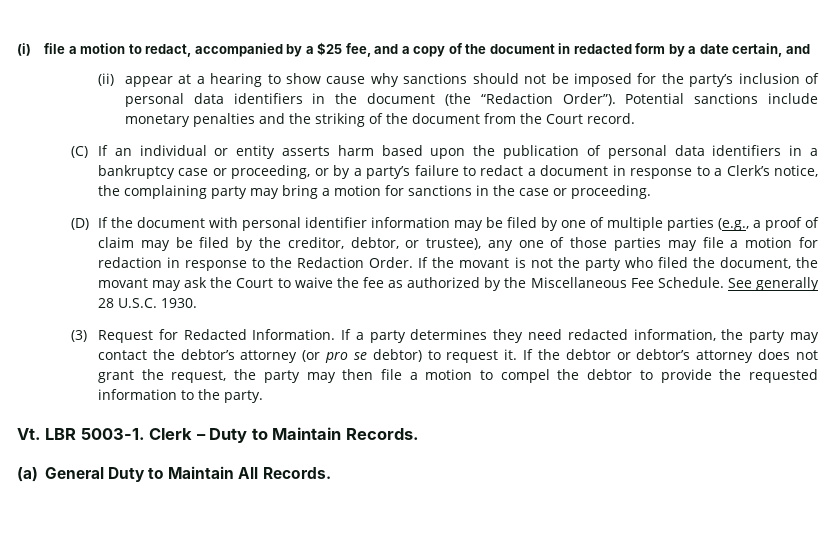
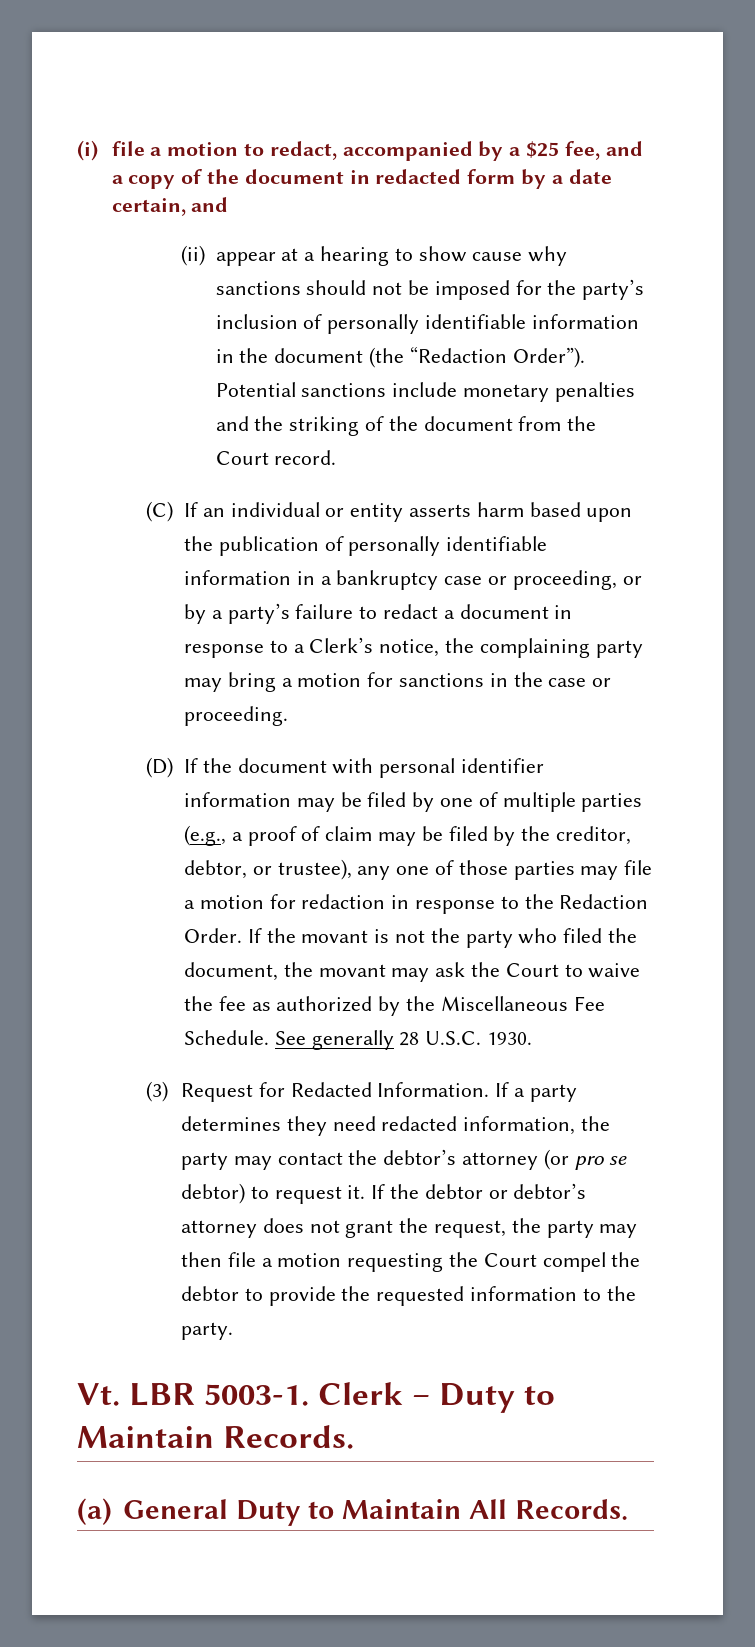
[124,93,303,107] personal data identifiers -> [327,314,639,334] personally identifiable information
[607,145,782,159] personal data identifiers -> [348,536,548,556] [184,570,292,585] personally identifiable information
[480,370,494,380] to -> [347,1252,537,1272] requesting the Court

